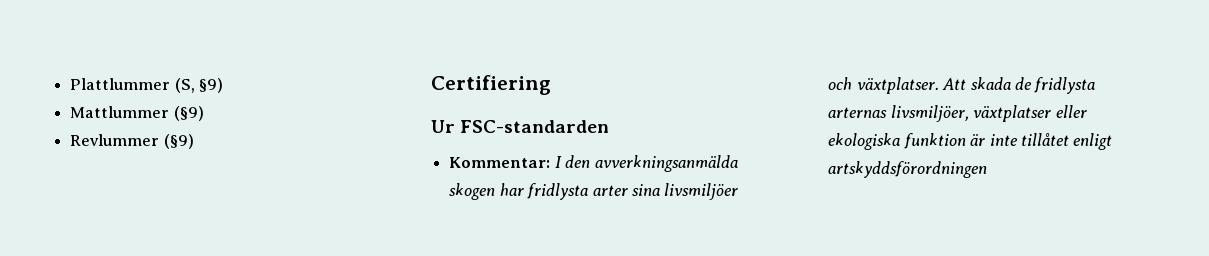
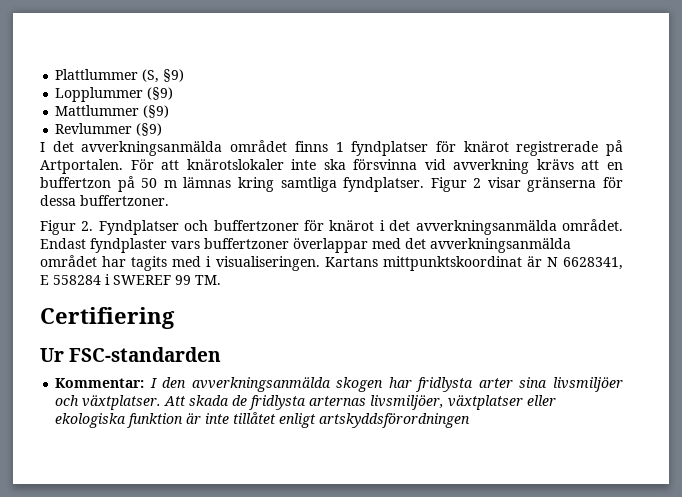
(224, 85) none -> [55,87,174,102] // Lopplummer (§9)
(194, 141) none -> [40,140,623,156] [40,159,623,174] [40,176,623,192] [40,195,169,206] [40,219,623,235] [40,238,571,253] [40,255,624,271] [40,274,221,285] // I det avverkningsanmälda området finns 1 fyndplatser för knärot registrerade på Artportalen. För att knärotslokaler inte ska försvinna vid avverkning krävs att en buffertzon på 50 m lämnas kring samtliga fyndplatser. Figur 2 visar gränserna för dessa buffertzoner. // Figur 2. Fyndplatser och buffertzoner för knärot i det avverkningsanmälda området. Endast fyndplaster vars buffertzoner överlappar med det avverkningsanmälda området har tagits med i visualiseringen. Kartans mittpunktskoordinat är N 6628341, E 558284 i SWEREF 99 TM.

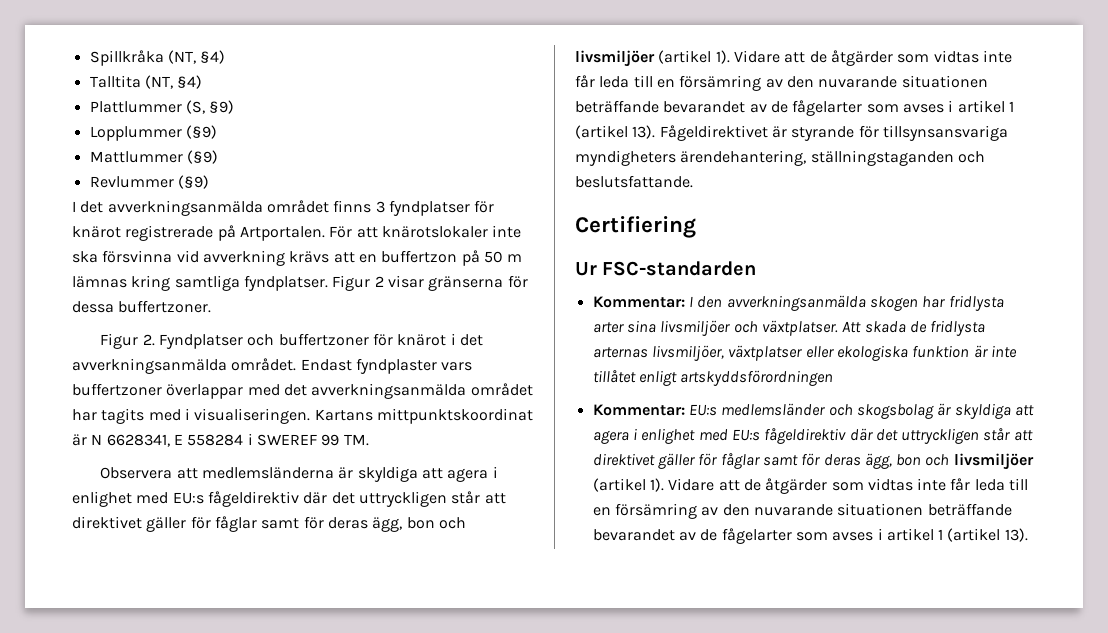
(55, 74) none -> [89,50,226,66] [89,75,203,89] Spillkråka (NT, §4) // Talltita (NT, §4) //
[335,142,344,152] 1 -> [375,201,385,213] 3
(221, 280) none -> [100,466,498,482] [72,491,506,507] [72,516,466,532] [575,50,1012,67] [575,75,988,91] [575,100,1014,116] [575,125,1008,141] [575,150,985,166] [575,175,693,188] // Observera att medlemsländerna är skyldiga att agera i enlighet med EU:s fågeldirektiv där det uttryckligen står att direktivet gäller för fåglar samt för deras ägg, bon och livsmiljöer (artikel 1). Vidare att de åtgärder som vidtas inte får leda till en försämring av den nuvarande situationen beträffande bevarandet av de fågelarter som avses i artikel 1 (artikel 13). Fågeldirektivet är styrande för tillsynsansvariga myndigheters ärendehantering, ställningstaganden och beslutsfattande.
(471, 420) none -> [592,403,1034,419] [592,428,1033,444] [592,453,1034,470] [592,478,1029,494] [592,503,1012,519] [592,528,1028,544] // Kommentar: EU:s medlemsländer och skogsbolag är skyldiga att agera i enlighet med EU:s fågeldirektiv där det uttryckligen står att direktivet gäller för fåglar samt för deras ägg, bon och livsmiljöer (artikel 1). Vidare att de åtgärder som vidtas inte får leda till en försämring av den nuvarande situationen beträffande bevarandet av de fågelarter som avses i artikel 1 (artikel 13).

